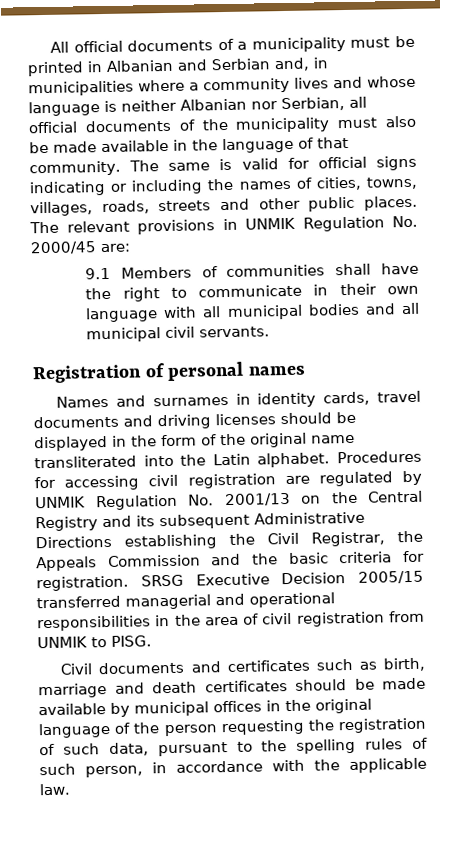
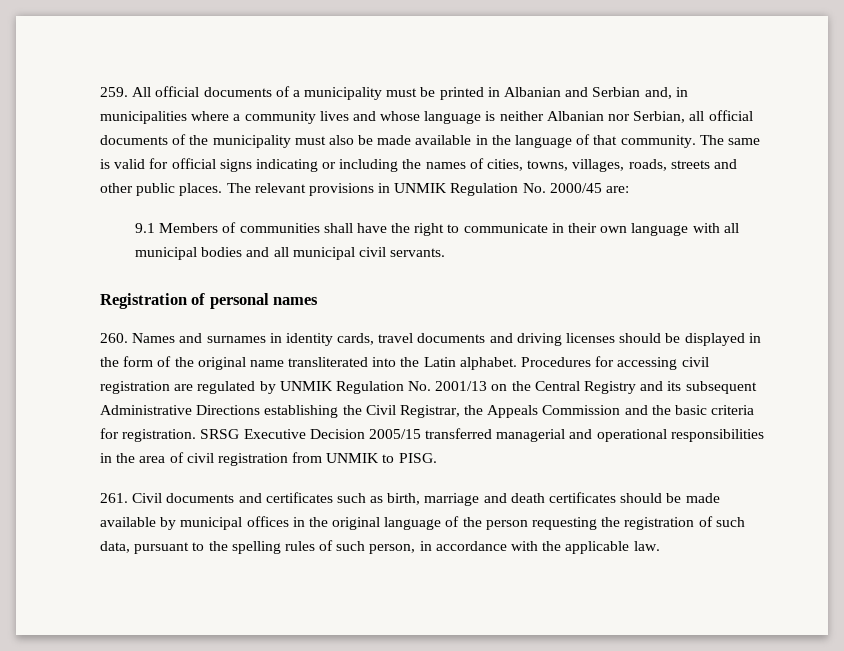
(50, 47) none -> [100,87,128,97] 259.
(307, 370) none -> [100,333,128,343] 260.
(152, 641) none -> [100,493,128,503] 261.

